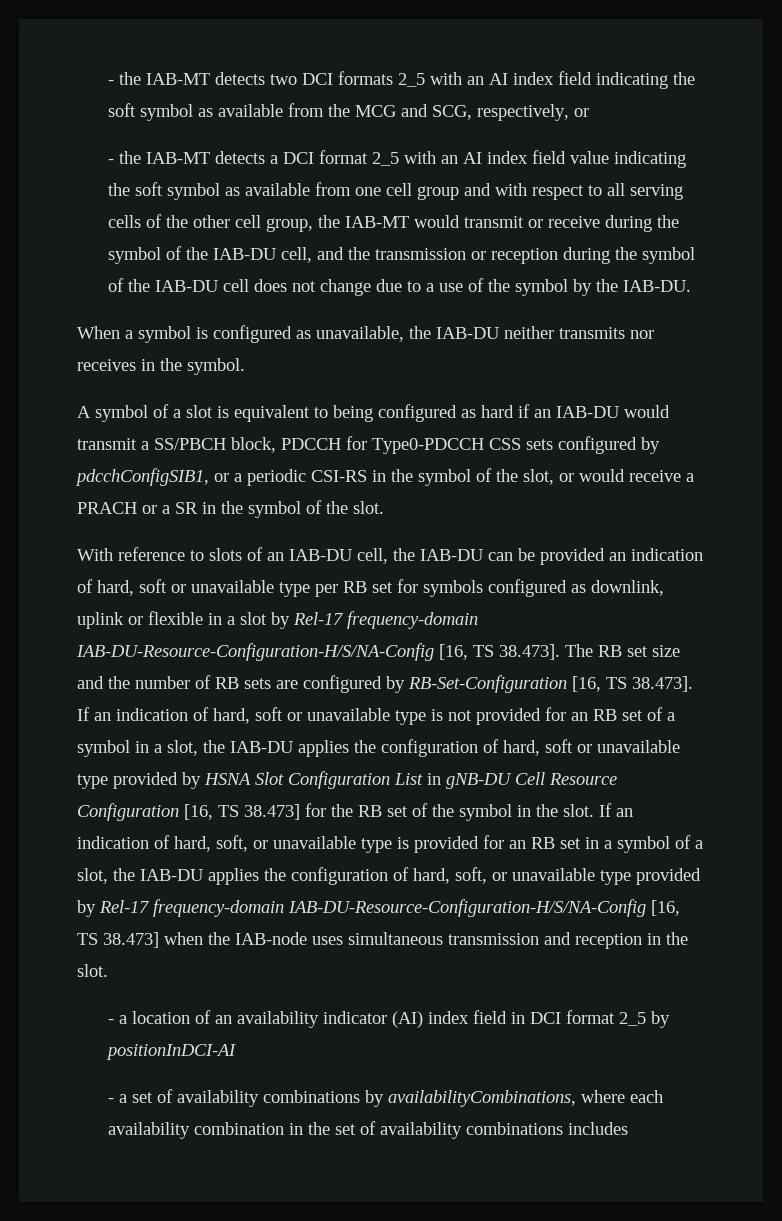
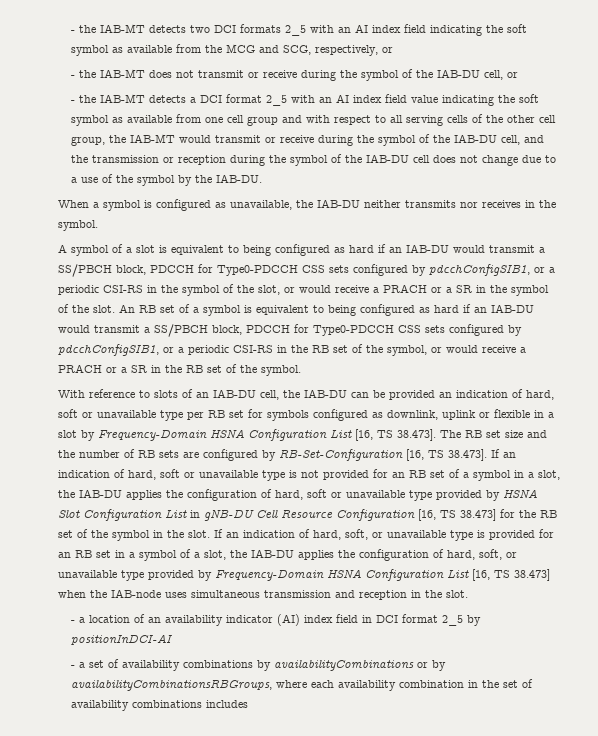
(590, 112) none -> [71,69,519,81] // - the IAB-MT does not transmit or receive during the symbol of the IAB-DU cell, or
(384, 507) none -> [119,304,534,316] [58,324,522,337] [58,344,526,356] [58,364,301,376] An RB set of a symbol is equivalent to being configured as hard if an IAB-DU would transmit a SS/PBCH block, PDCCH for Type0-PDCCH CSS sets configured by pdcchConfigSIB1, or a periodic CSI-RS in the RB set of the symbol, or would receive a PRACH or a SR in the RB set of the symbol.
[293,611,478,629] [76,643,434,661] Rel-17 frequency-domain IAB-DU-Resource-Configuration-H/S/NA-Config -> [98,429,352,441] Frequency-Domain HSNA Configuration List
[99,899,646,917] Rel-17 frequency-domain IAB-DU-Resource-Configuration-H/S/NA-Config -> [215,569,469,581] Frequency-Domain HSNA Configuration List
[388,1090,577,1107] availabilityCombinations, -> [274,659,447,671] [71,679,273,691] availabilityCombinations or by availabilityCombinationsRBGroups,

